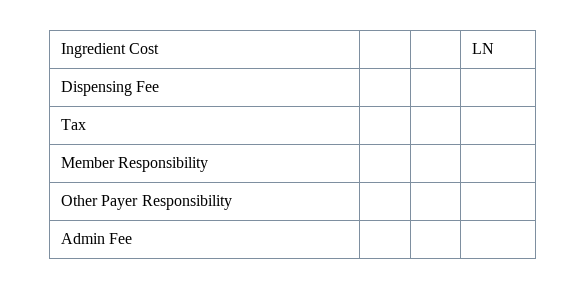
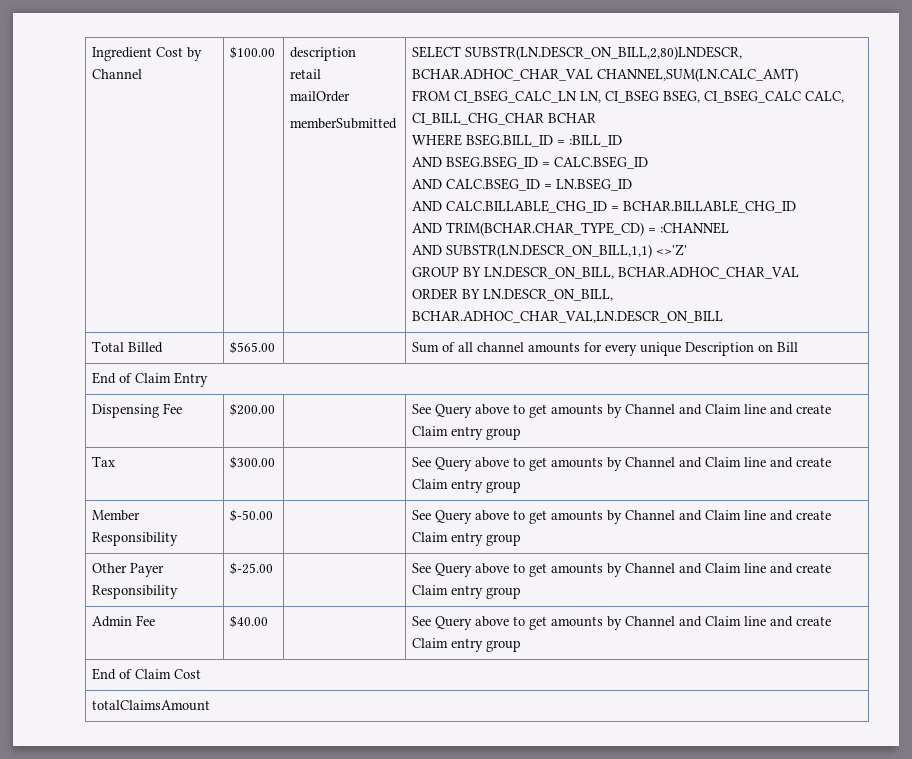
[472,43,495,54] [61,81,160,96] [61,119,87,130] [61,157,209,172] [61,195,232,210] [61,233,133,244] | | | LN // Dispensing Fee | | | // Tax | | | // Member Responsibility | | | // Other Payer Responsibility | | | // Admin Fee | | | -> [187,47,203,61] [92,69,143,79] [230,46,276,59] [290,47,357,61] [290,69,322,79] [290,91,351,102] [290,118,398,129] [412,46,743,60] [412,68,799,82] [412,90,845,103] [412,113,597,125] [412,134,623,147] [412,156,649,169] [412,178,633,191] [412,200,797,213] [412,222,730,236] [412,244,688,258] [412,266,800,279] [412,288,614,301] [412,310,724,323] [92,341,164,353] [230,341,276,354] [412,342,799,356] [92,372,209,387] [92,403,183,418] [230,403,276,416] [412,404,832,418] [412,426,522,440] [92,456,116,467] [230,456,276,469] [412,457,832,471] [412,479,522,493] [92,510,141,521] [92,532,179,546] [230,509,274,522] [412,510,832,524] [412,532,522,546] [92,563,165,577] [92,585,179,599] [230,562,274,575] [412,563,832,577] [412,585,522,599] [92,615,156,627] [230,615,269,628] [412,616,832,630] [412,638,522,652] [92,668,202,680] [92,700,211,711] by Channel | $100.00 | description // retail // mailOrder // memberSubmitted | SELECT SUBSTR(LN.DESCR_ON_BILL,2,80)LNDESCR, BCHAR.ADHOC_CHAR_VAL CHANNEL,SUM(LN.CALC_AMT) // FROM CI_BSEG_CALC_LN LN, CI_BSEG BSEG, CI_BSEG_CALC CALC, CI_BILL_CHG_CHAR BCHAR // WHERE BSEG.BILL_ID = :BILL_ID // AND BSEG.BSEG_ID = CALC.BSEG_ID // AND CALC.BSEG_ID = LN.BSEG_ID // AND CALC.BILLABLE_CHG_ID = BCHAR.BILLABLE_CHG_ID // AND TRIM(BCHAR.CHAR_TYPE_CD) = :CHANNEL // AND SUBSTR(LN.DESCR_ON_BILL,1,1) <>'Z' // GROUP BY LN.DESCR_ON_BILL, BCHAR.ADHOC_CHAR_VAL // ORDER BY LN.DESCR_ON_BILL, BCHAR.ADHOC_CHAR_VAL,LN.DESCR_ON_BILL // Total Billed | $565.00 | | Sum of all channel amounts for every unique Description on Bill // End of Claim Entry // Dispensing Fee | $200.00 | | See Query above to get amounts by Channel and Claim line and create Claim entry group // Tax | $300.00 | | See Query above to get amounts by Channel and Claim line and create Claim entry group // Member Responsibility | $-50.00 | | See Query above to get amounts by Channel and Claim line and create Claim entry group // Other Payer Responsibility | $-25.00 | | See Query above to get amounts by Channel and Claim line and create Claim entry group // Admin Fee | $40.00 | | See Query above to get amounts by Channel and Claim line and create Claim entry group // End of Claim Cost // totalClaimsAmount

